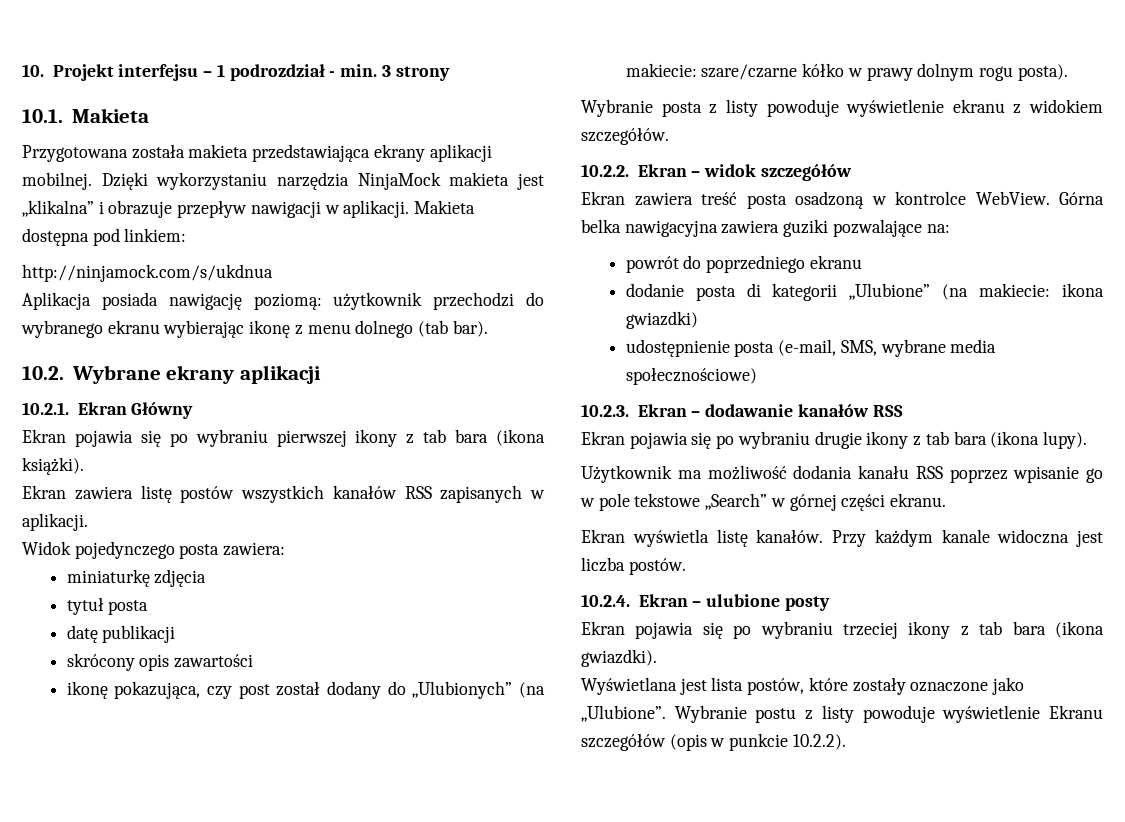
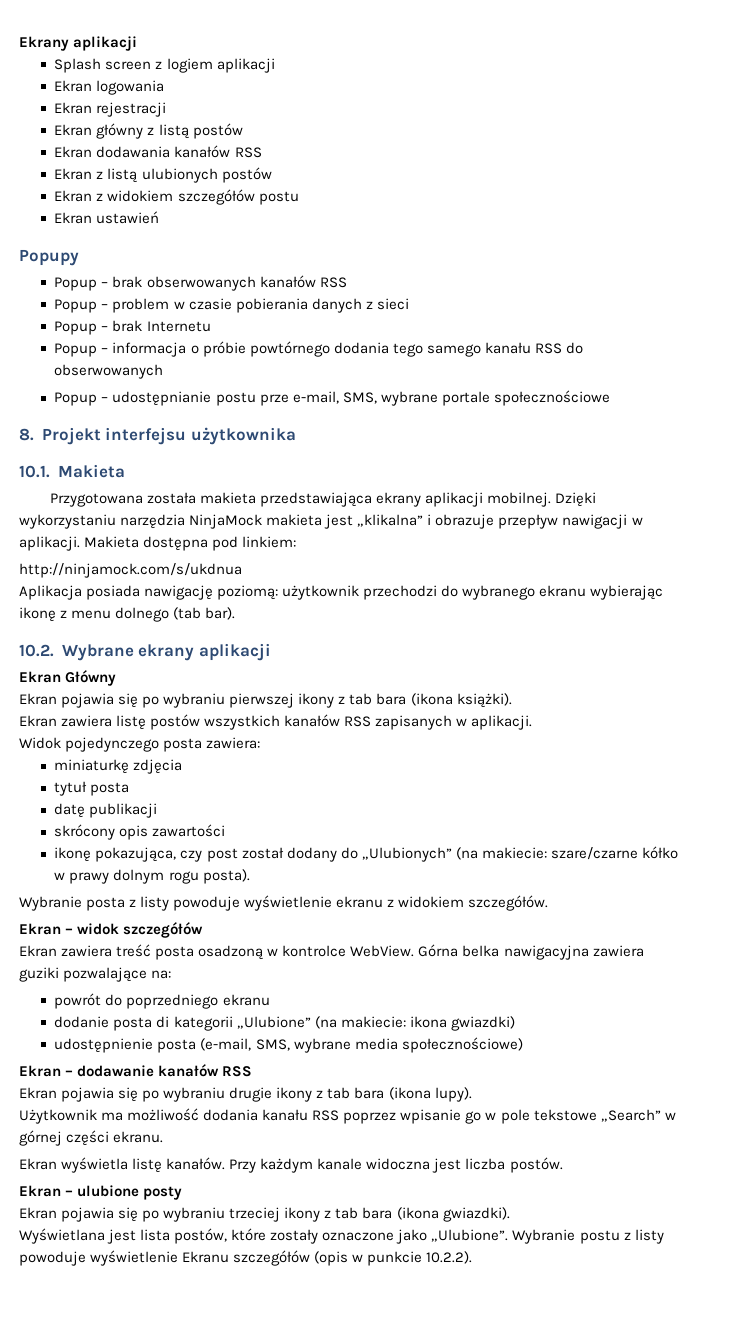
[22,64,450,81] 10. Projekt interfejsu – 1 podrozdział - min. 3 strony -> [19,36,138,51] [54,58,275,73] [54,80,165,95] [54,102,167,117] [54,123,243,139] [54,145,262,158] [54,167,272,183] [54,189,299,205] [54,211,160,224] [19,249,79,266] [54,275,347,291] [54,298,409,313] [54,320,211,335] [54,341,583,357] [54,364,164,379] [54,390,610,406] [19,427,296,445] Ekrany aplikacji // Splash screen z logiem aplikacji // Ekran logowania // Ekran rejestracji // Ekran główny z listą postów // Ekran dodawania kanałów RSS // Ekran z listą ulubionych postów // Ekran z widokiem szczegółów postu // Ekran ustawień // Popupy // Popup – brak obserwowanych kanałów RSS // Popup – problem w czasie pobierania danych z sieci // Popup – brak Internetu // Popup – informacja o próbie powtórnego dodania tego samego kanału RSS do obserwowanych // Popup – udostępnianie postu prze e-mail, SMS, wybrane portale społecznościowe // 8. Projekt interfejsu użytkownika
[22,402,69,415] 10.2.1. -> (271, 652) none
[581,164,629,177] 10.2.2. -> (549, 903) none
[581,404,629,417] 10.2.3. -> (523, 1045) none
[581,594,630,607] 10.2.4. -> (563, 1165) none

